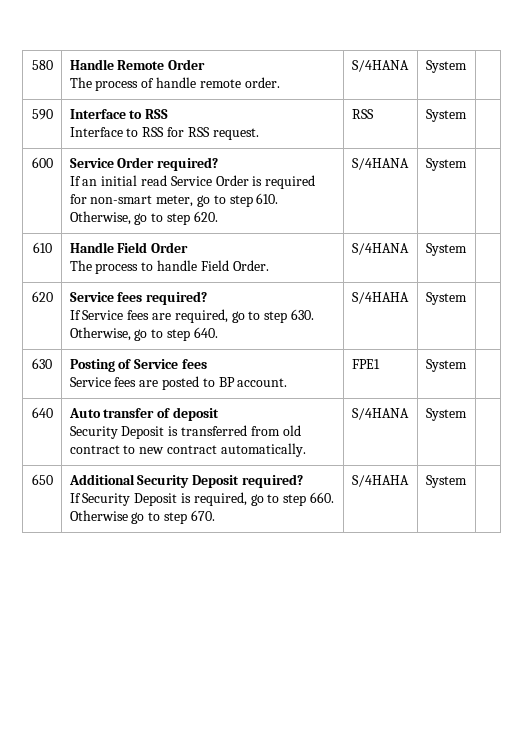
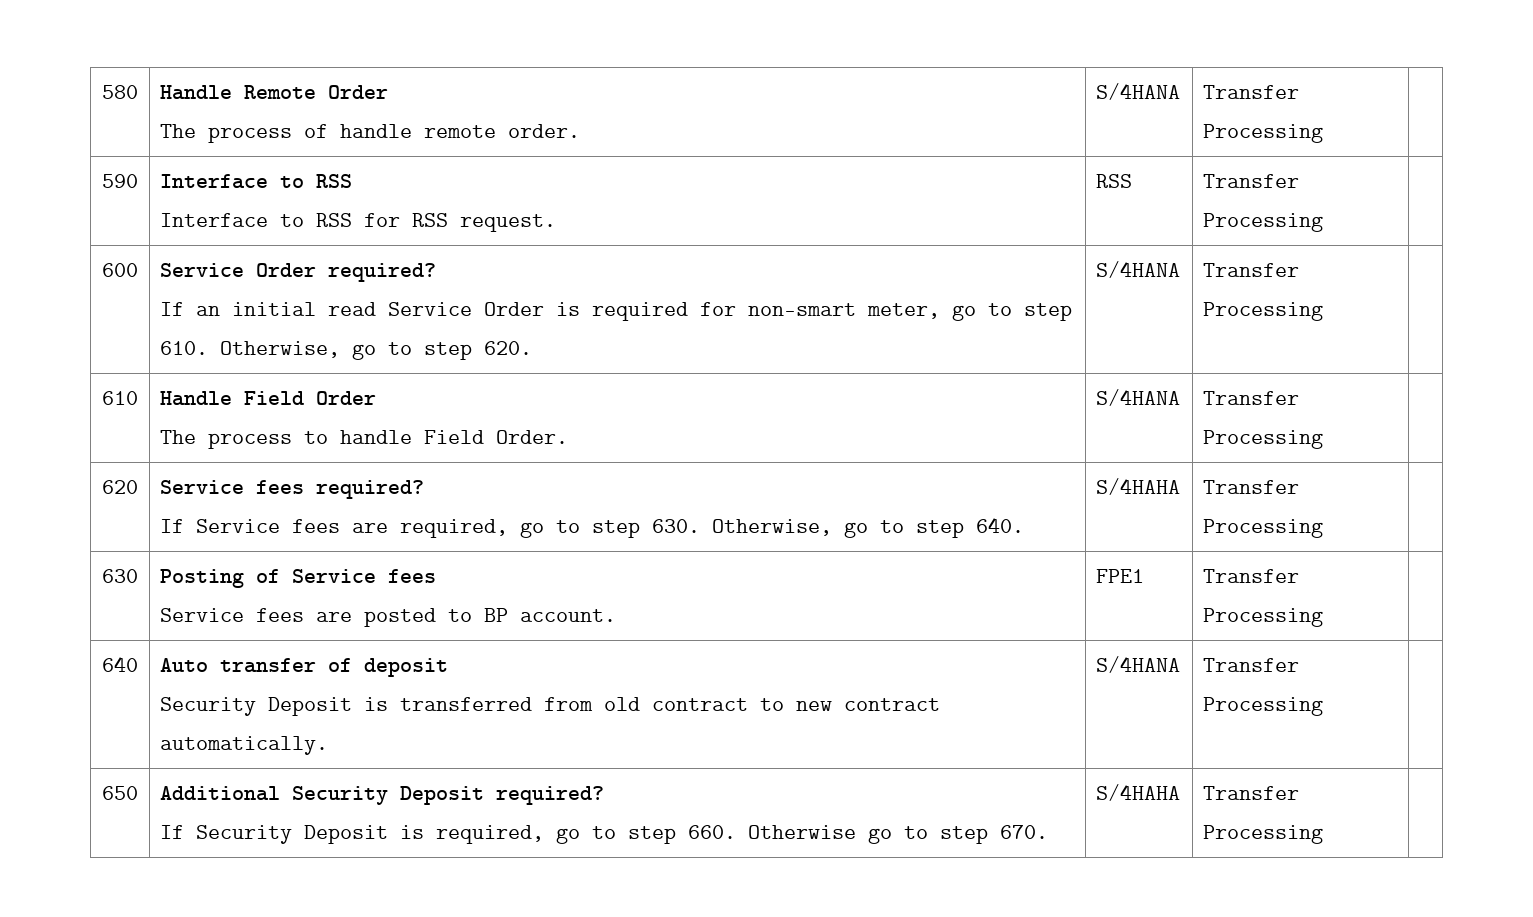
[425,60,467,73] System -> [1203,85,1300,99] [1203,124,1324,143] Transfer Processing
[425,109,467,122] System -> [1203,174,1300,188] [1203,213,1324,232] Transfer Processing
[425,158,467,171] System -> [1203,263,1300,277] [1203,302,1324,321] Transfer Processing
[425,243,467,256] System -> [1203,391,1300,405] [1203,430,1324,449] Transfer Processing
[425,292,467,305] System -> [1203,480,1300,494] [1203,519,1324,538] Transfer Processing
[425,359,467,372] System -> [1203,569,1300,583] [1203,608,1324,627] Transfer Processing
[425,408,467,421] System -> [1203,658,1300,672] [1203,697,1324,716] Transfer Processing
[425,475,467,488] System -> [1203,786,1300,800] [1203,825,1324,844] Transfer Processing

